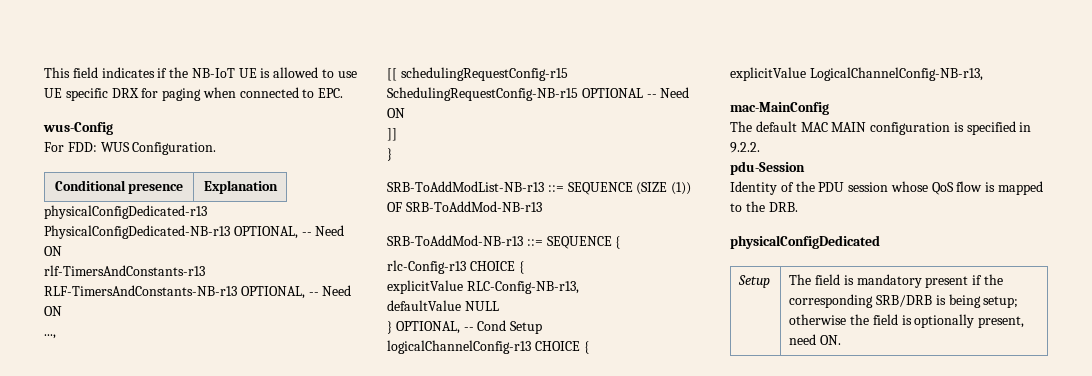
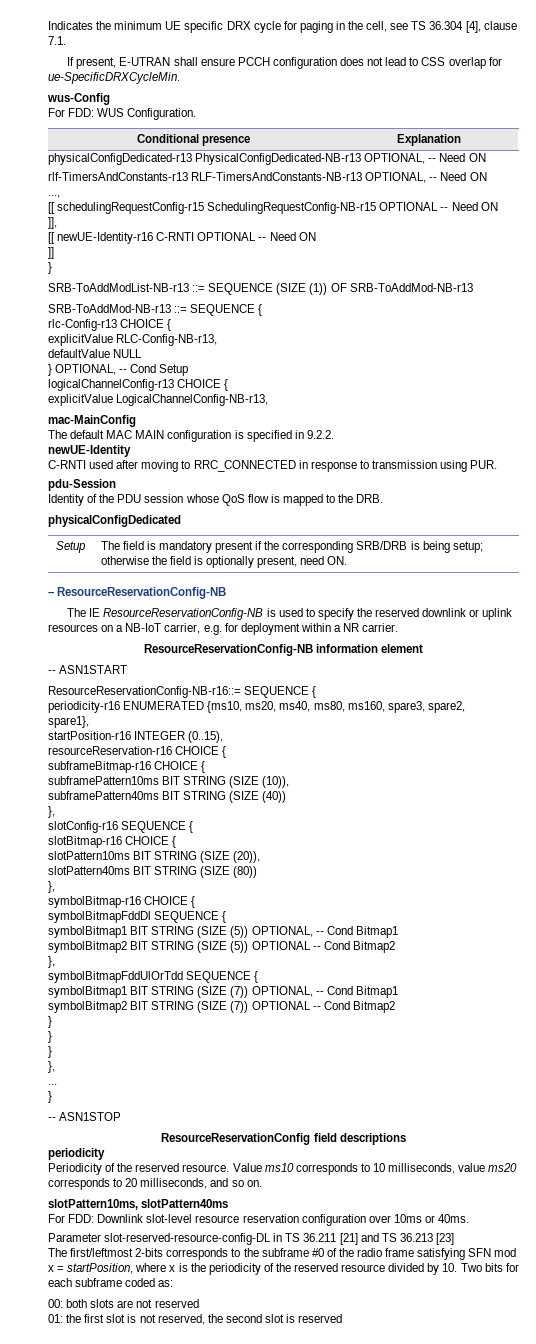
[44,67,357,78] This field indicates if the NB-IoT UE is allowed to use -> [48,21,163,30] Indicates the minimum
(139, 93) none -> [253,21,281,33] cycle
[202,87,344,98] when connected to EPC. -> [335,21,517,33] [48,36,66,45] [67,57,502,69] [48,72,180,84] in the cell, see TS 36.304 [4], clause 7.1. // If present, E-UTRAN shall ensure PCCH configuration does not lead to CSS overlap for ue-SpecificDRXCycleMin.
(405, 113) none -> [48,217,57,229] [48,232,316,244] // ]], // [[ newUE-Identity-r16 C-RNTI OPTIONAL -- Need ON
(760, 147) none -> [48,445,131,457] [48,460,498,472] // newUE-Identity // C-RNTI used after moving to RRC_CONNECTED in response to transmission using PUR.
(842, 340) none -> [48,587,227,599] [67,608,513,620] [48,623,399,635] [143,644,424,656] [48,665,128,674] [48,686,317,698] [48,701,465,713] [48,716,89,728] [48,731,224,743] [48,746,227,758] [48,761,206,773] [48,776,290,788] [48,791,287,803] [48,806,55,818] [48,821,194,833] [48,836,177,848] [48,851,261,863] [48,866,258,878] [48,881,55,893] [48,896,196,908] [48,911,227,923] [48,926,398,938] [48,941,395,953] [48,956,55,968] [48,971,259,983] [48,986,398,998] [48,1001,395,1013] [48,1016,52,1028] [48,1031,52,1043] [48,1046,52,1058] [48,1061,55,1073] [48,1084,57,1085] [48,1091,52,1103] [48,1112,122,1121] [161,1133,406,1145] [48,1148,105,1160] [48,1163,518,1175] [48,1178,262,1190] [48,1199,229,1210] [48,1214,470,1226] [48,1233,454,1245] [48,1248,517,1260] [48,1263,519,1275] [48,1278,174,1287] [48,1299,199,1308] [48,1314,343,1325] // – ResourceReservationConfig-NB // The IE ResourceReservationConfig-NB is used to specify the reserved downlink or uplink resources on a NB-IoT carrier, e.g. for deployment within a NR carrier. // ResourceReservationConfig-NB information element // -- ASN1START // ResourceReservationConfig-NB-r16::= SEQUENCE { // periodicity-r16 ENUMERATED {ms10, ms20, ms40, ms80, ms160, spare3, spare2, // spare1}, // startPosition-r16 INTEGER (0..15), // resourceReservation-r16 CHOICE { // subframeBitmap-r16 CHOICE { // subframePattern10ms BIT STRING (SIZE (10)), // subframePattern40ms BIT STRING (SIZE (40)) // }, // slotConfig-r16 SEQUENCE { // slotBitmap-r16 CHOICE { // slotPattern10ms BIT STRING (SIZE (20)), // slotPattern40ms BIT STRING (SIZE (80)) // }, // symbolBitmap-r16 CHOICE { // symbolBitmapFddDl SEQUENCE { // symbolBitmap1 BIT STRING (SIZE (5)) OPTIONAL, -- Cond Bitmap1 // symbolBitmap2 BIT STRING (SIZE (5)) OPTIONAL -- Cond Bitmap2 // }, // symbolBitmapFddUlOrTdd SEQUENCE { // symbolBitmap1 BIT STRING (SIZE (7)) OPTIONAL, -- Cond Bitmap1 // symbolBitmap2 BIT STRING (SIZE (7)) OPTIONAL -- Cond Bitmap2 // } // } // } // }, // ... // } // -- ASN1STOP // ResourceReservationConfig field descriptions // periodicity // Periodicity of the reserved resource. Value ms10 corresponds to 10 milliseconds, value ms20 corresponds to 20 milliseconds, and so on. // slotPattern10ms, slotPattern40ms // For FDD: Downlink slot-level resource reservation configuration over 10ms or 40ms. // Parameter slot-reserved-resource-config-DL in TS 36.211 [21] and TS 36.213 [23] // The first/leftmost 2-bits corresponds to the subframe #0 of the radio frame satisfying SFN mod x = startPosition, where x is the periodicity of the reserved resource divided by 10. Two bits for each subframe coded as: // 00: both slots are not reserved // 01: the first slot is not reserved, the second slot is reserved

